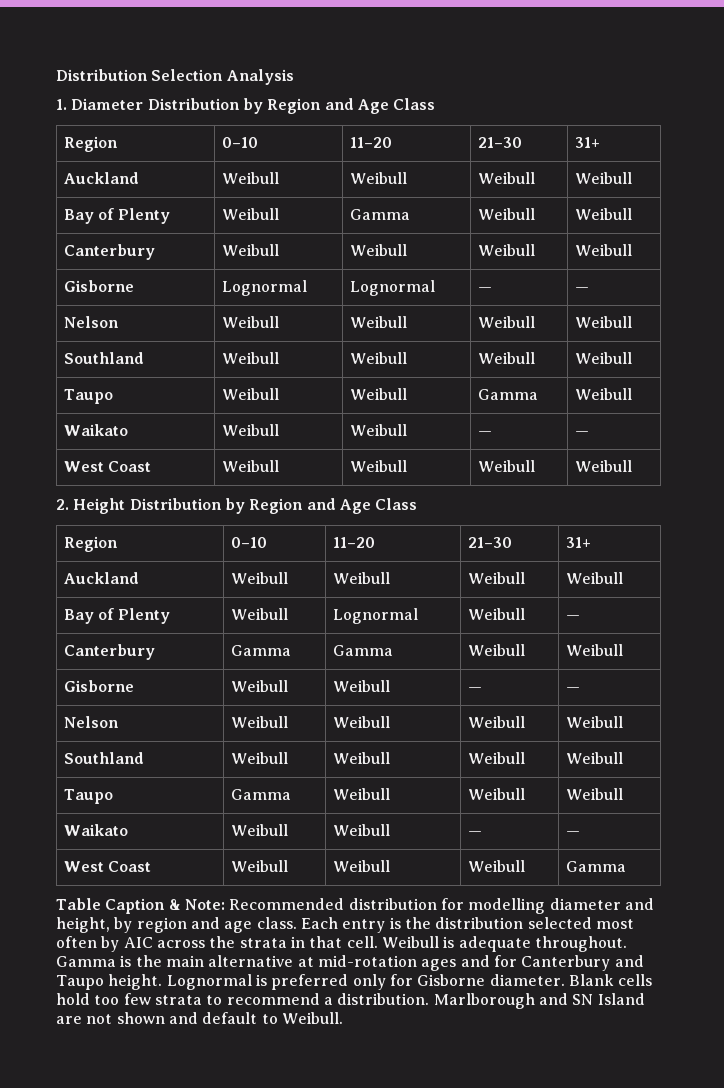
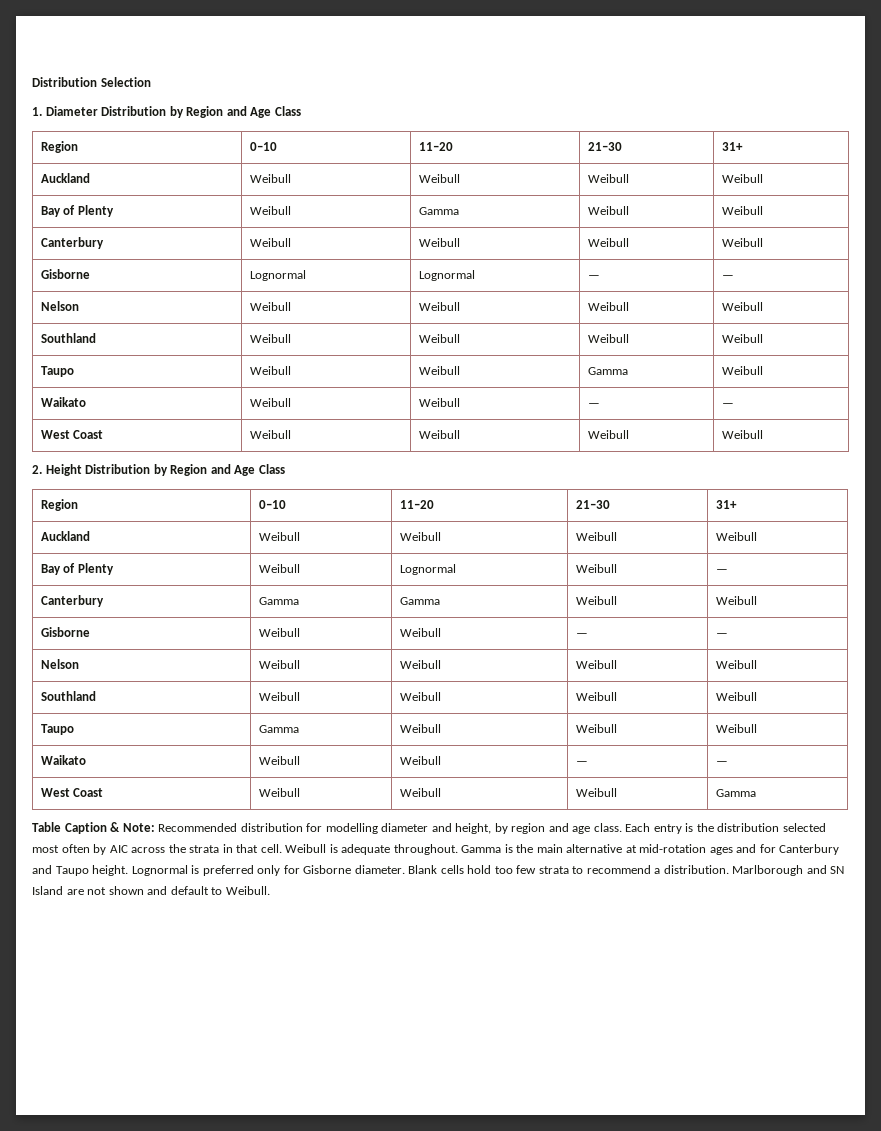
[226,69,294,85] Analysis -> (151, 82) none

